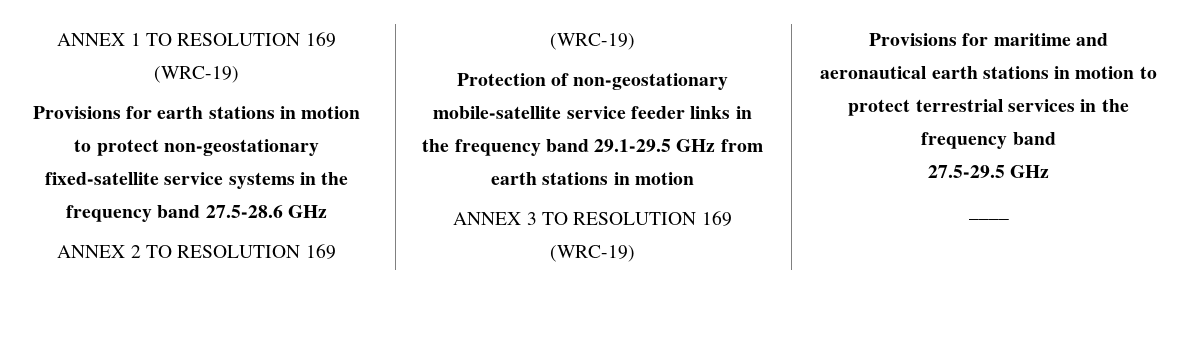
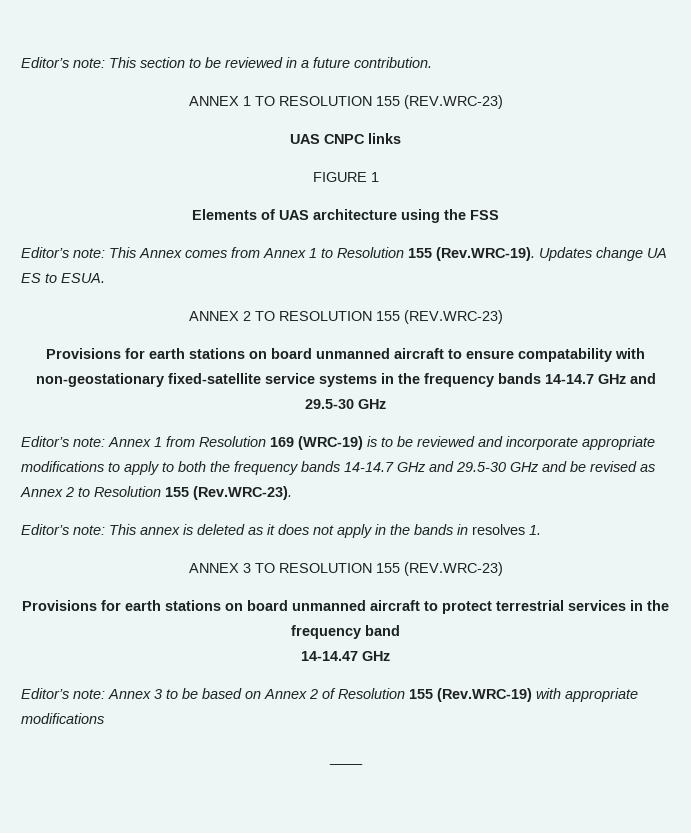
[57,32,336,47] [154,66,239,83] [32,106,361,119] [74,139,159,156] ANNEX 1 TO RESOLUTION 169 (WRC-19) // Provisions for earth stations in motion to protect -> [21,57,432,68] [188,95,503,109] [290,133,401,144] [312,172,379,182] [192,209,499,223] [21,247,667,261] [21,273,105,283] [188,310,503,324] [46,348,645,362] Editor’s note: This section to be reviewed in a future contribution. // ANNEX 1 TO RESOLUTION 155 (REV.WRC-23) // UAS CNPC links // FIGURE 1 // Elements of UAS architecture using the FSS // Editor’s note: This Annex comes from Annex 1 to Resolution 155 (Rev.WRC-19). Updates change UA ES to ESUA. // ANNEX 2 TO RESOLUTION 155 (REV.WRC-23) // Provisions for earth stations on board unmanned aircraft to ensure compatability with
[157,205,327,218] [57,244,336,259] [550,33,635,50] [456,73,729,90] [433,106,752,119] [422,139,763,156] [491,172,694,185] band 27.5-28.6 GHz // ANNEX 2 TO RESOLUTION 169 (WRC-19) // Protection of non-geostationary mobile-satellite service feeder links in the frequency band 29.1-29.5 GHz from earth stations in motion -> [497,373,656,384] [305,399,386,409] [21,436,655,450] [21,461,655,475] [20,486,292,500] [21,524,541,538] bands 14-14.7 GHz and 29.5-30 GHz // Editor’s note: Annex 1 from Resolution 169 (WRC-19) is to be reviewed and incorporate appropriate modifications to apply to both the frequency bands 14-14.7 GHz and 29.5-30 GHz and be revised as Annex 2 to Resolution 155 (Rev.WRC-23). // Editor’s note: This annex is deleted as it does not apply in the bands in resolves 1.
[701,211,732,226] [550,245,635,262] [869,33,1108,46] [820,66,1135,79] 169 (WRC-19) // Provisions for maritime and aeronautical earth stations in motion -> [375,562,503,576] [22,600,420,611] 155 (REV.WRC-23) // Provisions for earth stations on board unmanned aircraft
[927,165,1050,178] 27.5-29.5 GHz -> [301,651,390,661] [21,688,638,702] [21,713,104,724] 14-14.47 GHz // Editor’s note: Annex 3 to be based on Annex 2 of Resolution 155 (Rev.WRC-19) with appropriate modifications

